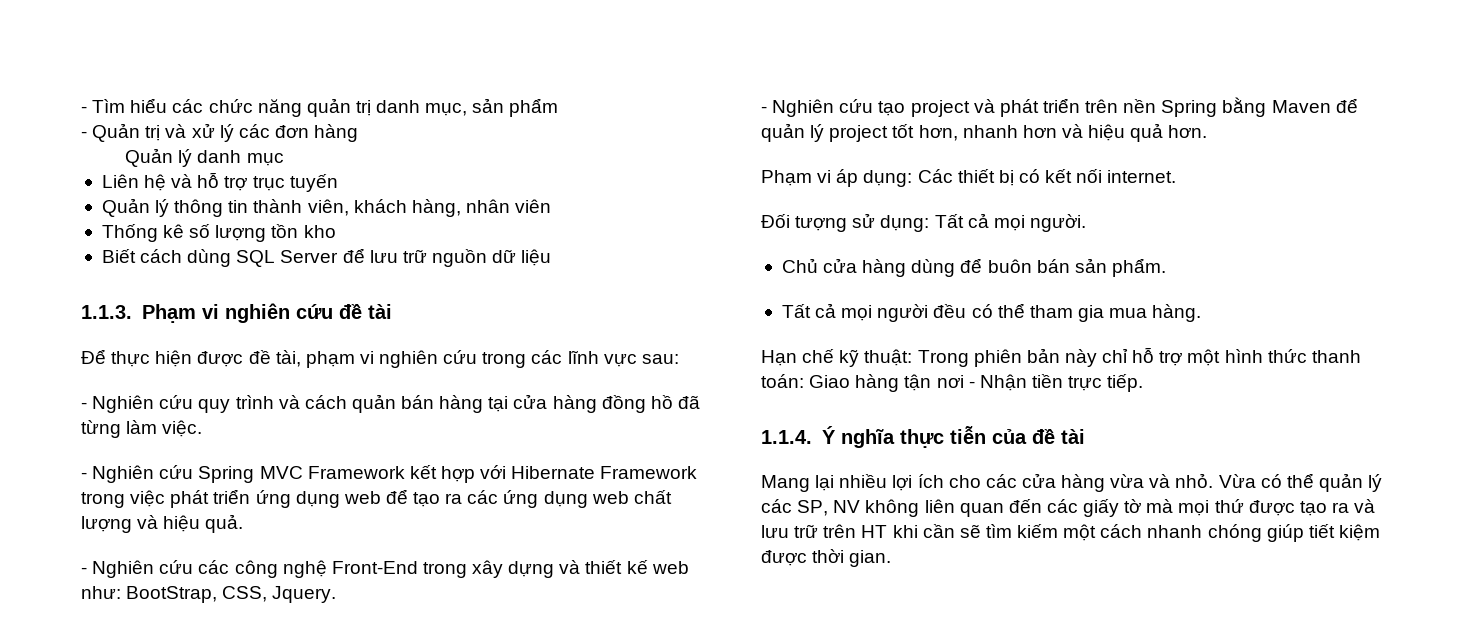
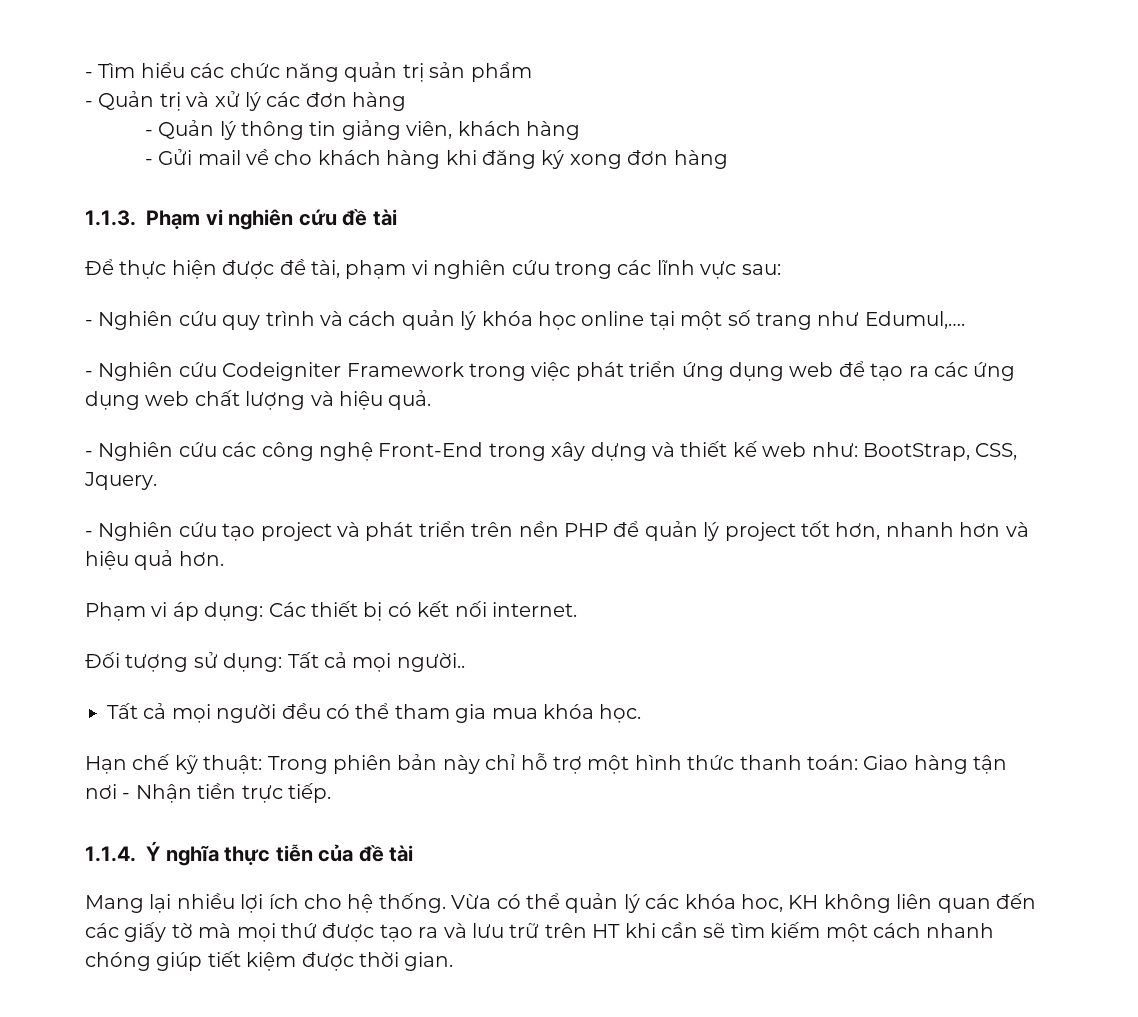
[376,100,468,116] danh mục, -> (424, 72) none
[125,148,284,167] [101,172,338,192] Quản lý danh mục // Liên hệ và hỗ trợ trục tuyến // -> [144,130,153,136] -
[253,199,303,213] thành -> [341,120,401,140] giảng
[411,199,552,217] [101,224,336,242] [101,248,552,267] hàng, nhân viên // Thống kê số lượng tồn kho // Biết cách dùng SQL Server để lưu trữ nguồn dữ liệu -> [525,121,580,140] [144,149,728,169] hàng // - Gửi mail về cho khách hàng khi đăng ký xong đơn hàng
[401,394,700,413] [81,420,203,438] [81,465,596,483] bán hàng tại cửa hàng đồng hồ đã từng làm việc. // - Nghiên cứu Spring MVC Framework kết hợp với Hibernate -> [460,310,965,330] [85,362,342,381] lý khóa học online tại một số trang như Edumul,…. // - Nghiên cứu Codeigniter
[1161,97,1331,117] Spring bằng Maven -> [563,523,608,537] PHP
[1029,214,1086,232] [781,258,1166,277] người. // Chủ cửa hàng dùng để buôn bán sản phẩm. -> [396,653,465,672] người..
[1152,304,1202,322] hàng. -> [542,704,642,723] khóa học.
[985,473,1214,492] các cửa hàng vừa và nhỏ. -> [347,893,446,913] hệ thống.
[797,500,861,516] SP, NV -> [684,894,819,912] khóa hoc, KH

